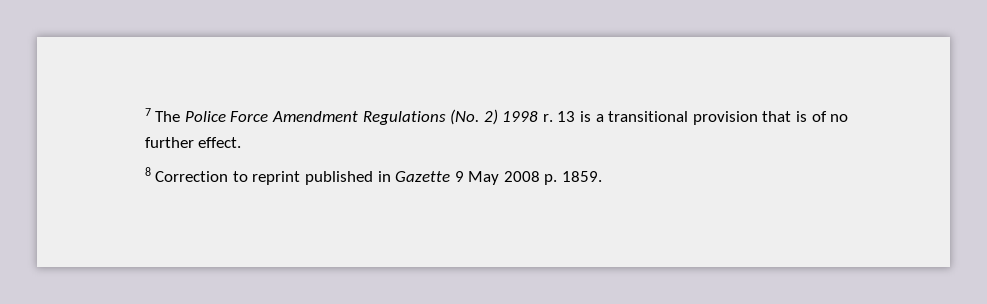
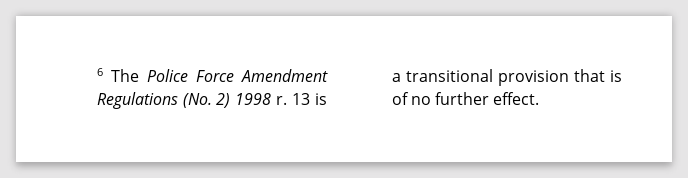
[144,108,151,116] 7 -> [96,68,103,76] 6
[144,167,603,185] // 8 Correction to reprint published in Gazette 9 May 2008 p. 1859. -> (540, 98) none

